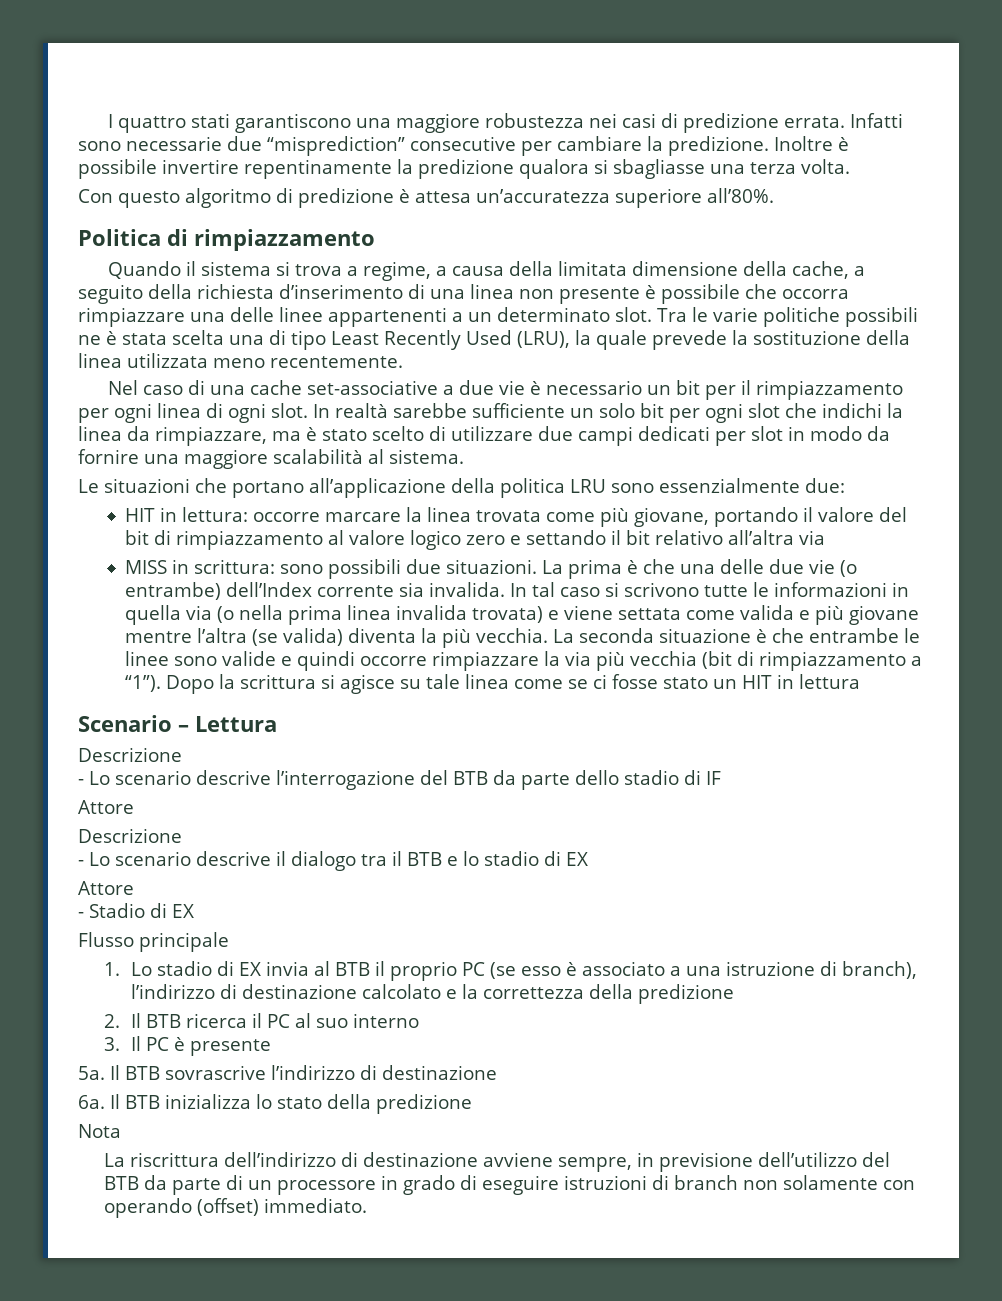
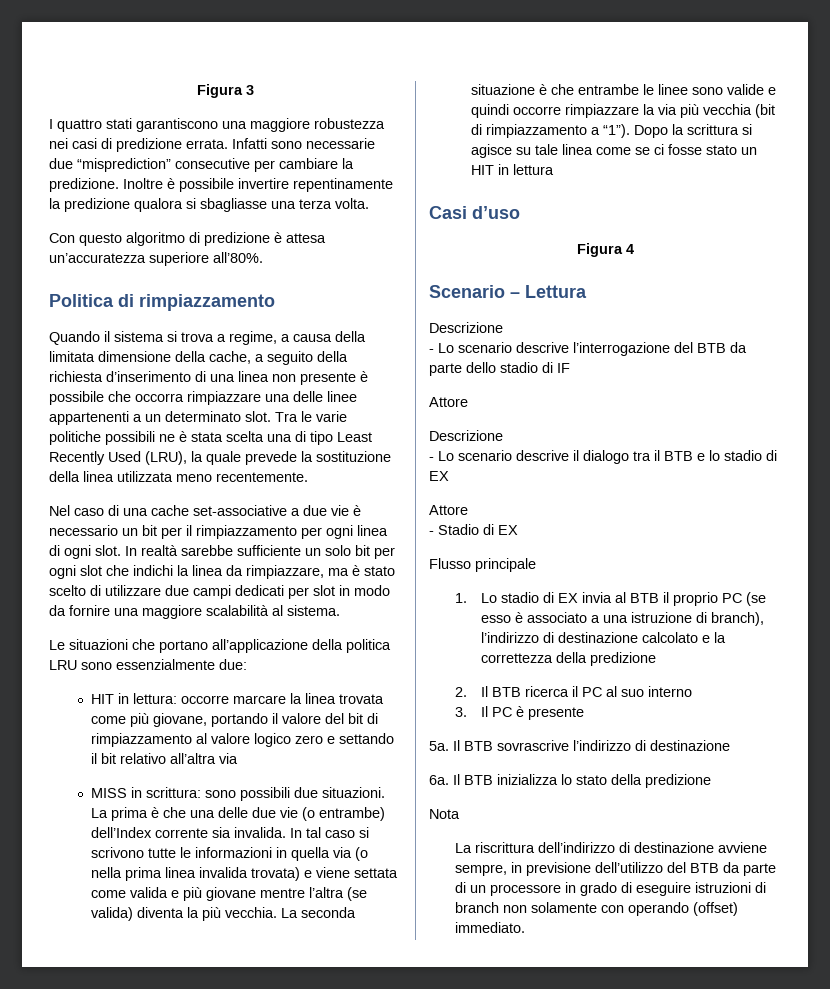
(107, 121) none -> [196,84,254,98] Figura 3 //
(860, 681) none -> [429,206,520,219] [576,243,634,257] // Casi d’uso // Figura 4

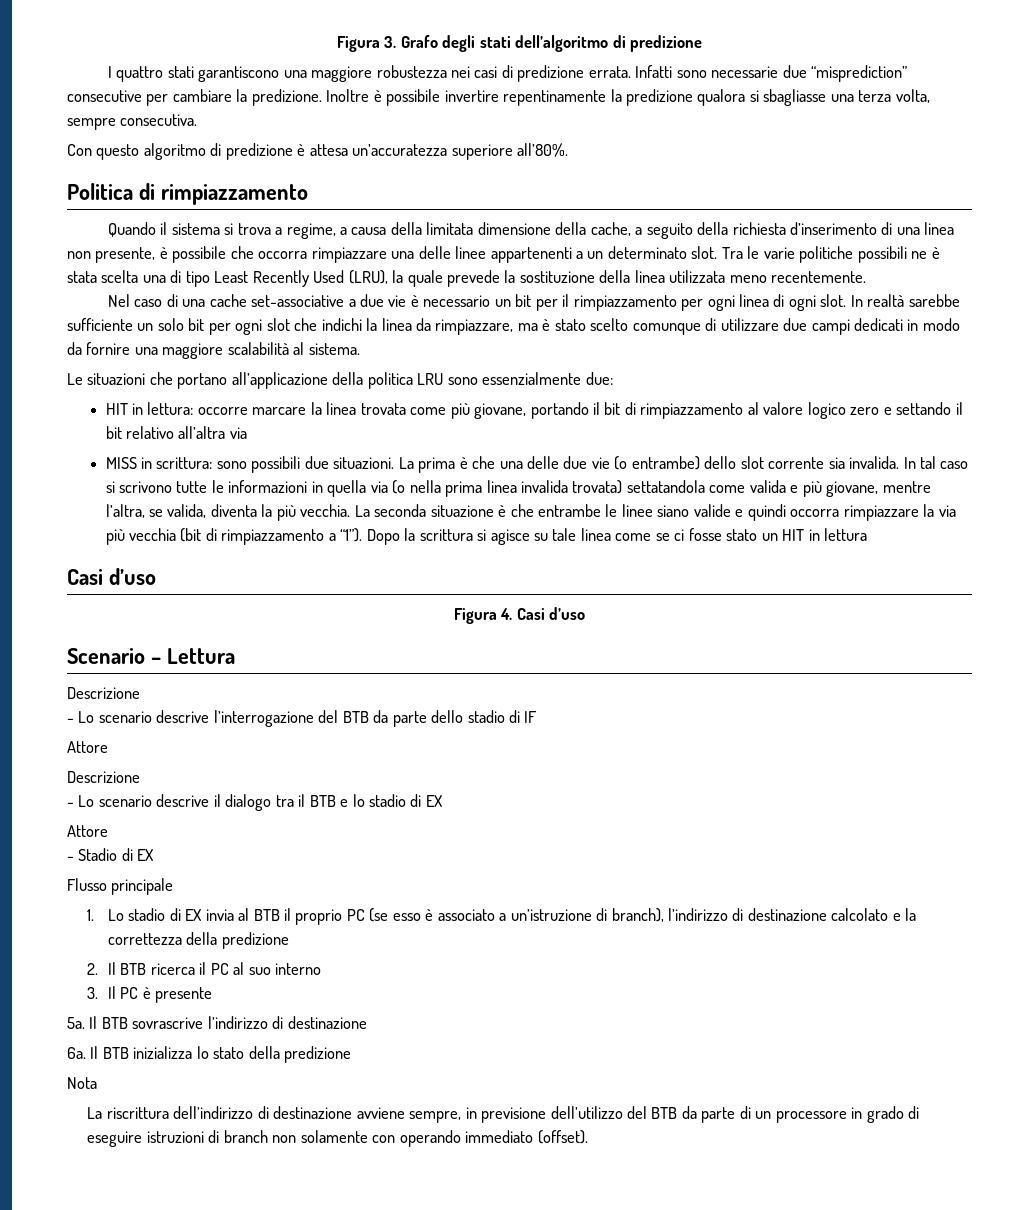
[196,84,254,98] Figura 3 -> [336,35,703,52] Figura 3. Grafo degli stati dell’algoritmo di predizione
[335,198,369,209] volta. -> [895,89,930,103] [67,114,198,130] volta, sempre consecutiva.
[300,372,356,385] presente -> [95,247,156,263] presente,
(86, 590) none -> [632,323,701,335] comunque
[288,585,335,599] per slot -> (904, 324) none
[281,713,344,724] valore del -> (601, 408) none
[90,827,152,838] dell’Index -> [704,456,764,469] dello slot
[303,867,398,878] e viene settata -> [626,480,705,493] settatandola
[205,887,367,901] [90,907,133,921] giovane mentre l’altra (se valida) -> [826,481,931,497] [105,504,207,518] giovane, mentre l’altra, se valida,
[691,87,723,95] sono -> [657,505,690,517] siano
[512,106,561,115] occorre -> [790,509,840,517] occorra
[625,244,634,254] 4 -> [500,607,586,620] 4. Casi d’uso
[602,612,692,623] una istruzione -> [510,909,592,921] un’istruzione
[692,902,738,916] [454,922,525,933] (offset) immediato. -> [465,1130,588,1144] immediato (offset).

